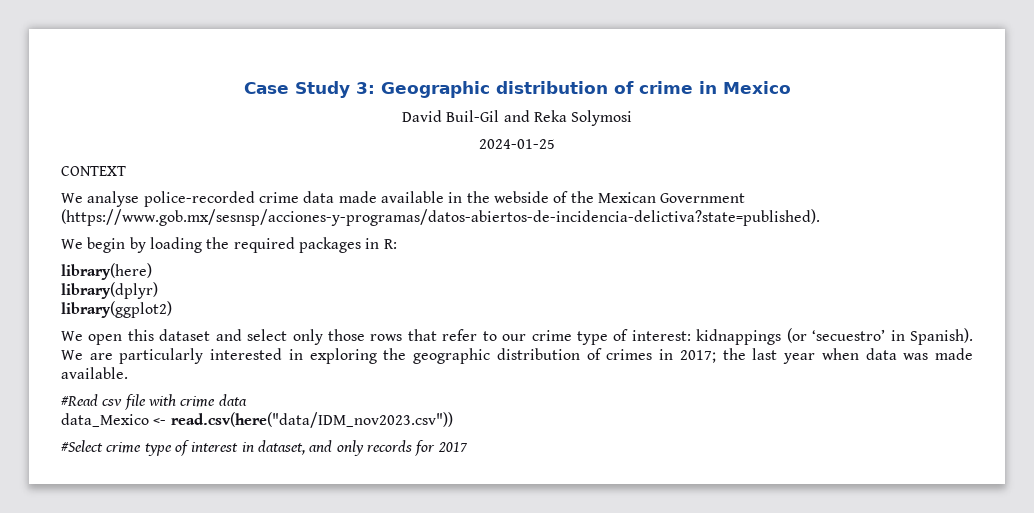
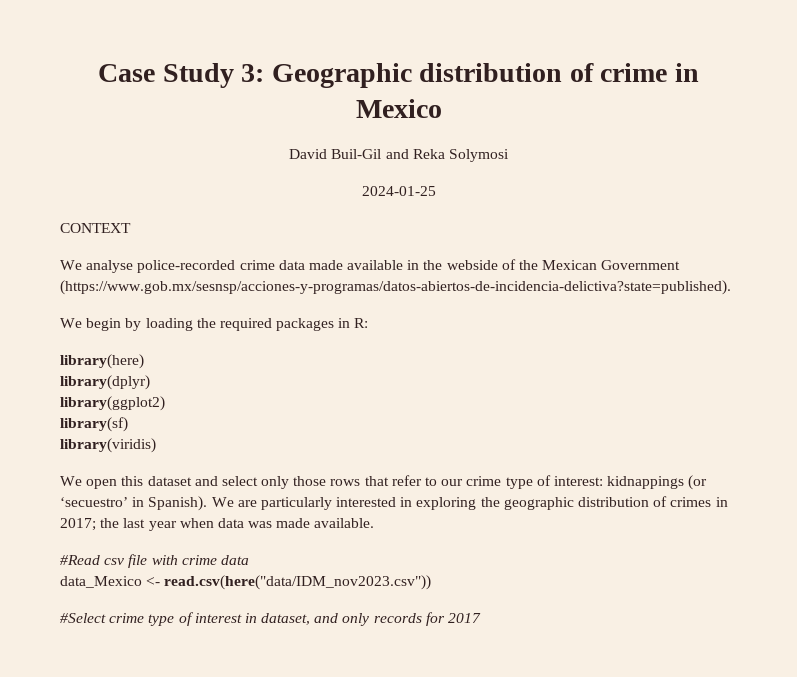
(172, 309) none -> [60,417,128,432] [60,438,156,453] // library(sf) // library(viridis)

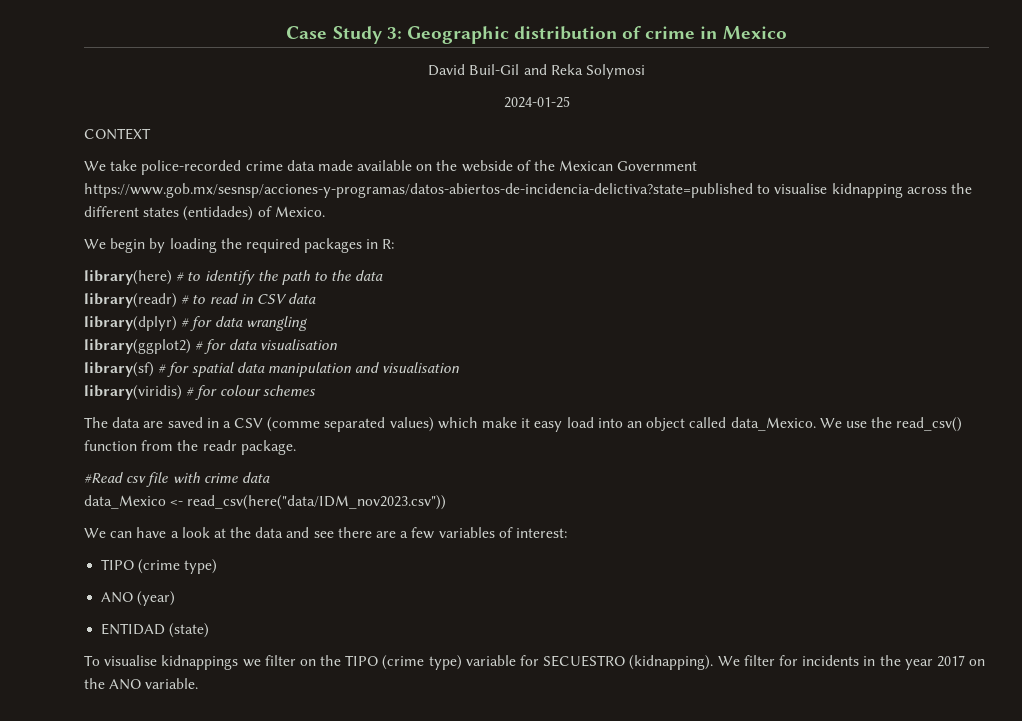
[86,260,134,273] analyse -> [110,160,138,171] take
[407,260,420,270] in -> [416,164,433,171] on
[60,280,731,295] (https://www.gob.mx/sesnsp/acciones-y-programas/datos-abiertos-de-incidencia-delictiva?state=published). -> [84,183,972,198] [84,206,325,221] https://www.gob.mx/sesnsp/acciones-y-programas/datos-abiertos-de-incidencia-delictiva?state=published to visualise kidnapping across the different states (entidades) of Mexico.
[60,375,150,390] [60,396,165,411] [60,417,128,432] [60,438,156,453] [60,475,708,490] [60,496,728,511] [60,518,375,531] // library(dplyr) // library(ggplot2) // library(sf) // library(viridis) // We open this dataset and select only those rows that refer to our crime type of interest: kidnappings (or ‘secuestro’ in Spanish). We are particularly interested in exploring the geographic distribution of crimes in 2017; the last year when data was made available. -> [176,270,384,285] [84,293,317,308] [84,316,307,331] [84,339,337,354] [84,362,460,377] [84,385,316,400] [84,417,963,432] [84,440,296,455] # to identify the path to the data // library(readr) # to read in CSV data // library(dplyr) # for data wrangling // library(ggplot2) # for data visualisation // library(sf) # for spatial data manipulation and visualisation // library(viridis) # for colour schemes // The data are saved in a CSV (comme separated values) which make it easy load into an object called data_Mexico. We use the read_csv() function from the readr package.
[164,575,432,590] [60,612,482,626] read.csv(here("data/IDM_nov2023.csv")) // #Select crime type of interest in dataset, and only records for 2017 -> [187,495,447,510] [84,527,567,539] [101,559,218,574] [101,591,176,606] [101,623,210,638] [84,655,986,670] [84,678,199,690] read_csv(here("data/IDM_nov2023.csv")) // We can have a look at the data and see there are a few variables of interest: // TIPO (crime type) // ANO (year) // ENTIDAD (state) // To visualise kidnappings we filter on the TIPO (crime type) variable for SECUESTRO (kidnapping). We filter for incidents in the year 2017 on the ANO variable.

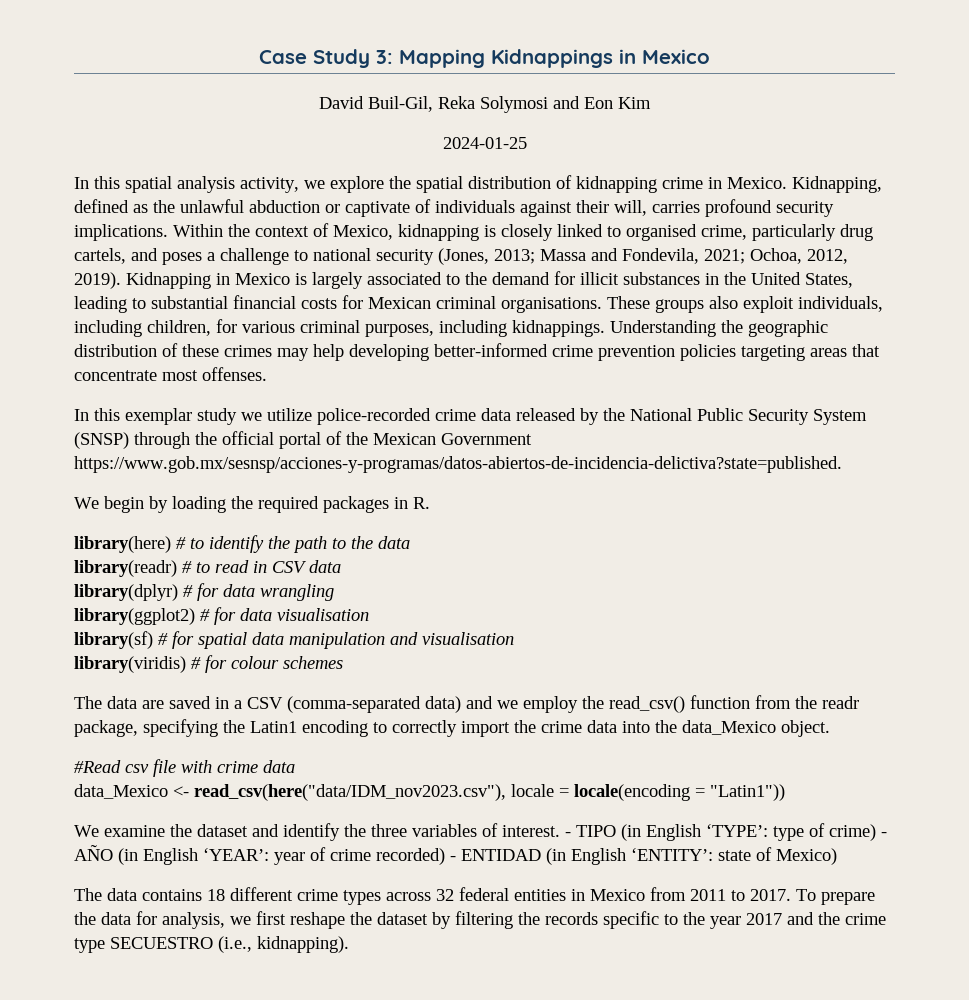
[406,26,696,44] Geographic distribution of crime -> [399,49,613,68] Mapping Kidnappings
[469,64,547,75] Buil-Gil and -> [368,96,433,112] Buil-Gil,
[503,96,570,108] [84,128,151,140] [84,160,698,175] [84,183,972,198] [84,206,325,221] // 2024-01-25 // CONTEXT // We take police-recorded crime data made available on the webside of the Mexican Government https://www.gob.mx/sesnsp/acciones-y-programas/datos-abiertos-de-incidencia-delictiva?state=published to visualise kidnapping across the different states (entidades) of Mexico. -> [553,96,651,109] [442,137,527,149] [74,175,882,193] [74,199,834,217] [74,223,873,241] [74,248,848,265] [74,271,853,289] [74,295,883,313] [74,319,828,337] [74,343,880,361] [74,367,267,381] [74,408,867,425] [74,431,532,449] [74,456,842,473] and Eon Kim // 2024-01-25 // In this spatial analysis activity, we explore the spatial distribution of kidnapping crime in Mexico. Kidnapping, defined as the unlawful abduction or captivate of individuals against their will, carries profound security implications. Within the context of Mexico, kidnapping is closely linked to organised crime, particularly drug cartels, and poses a challenge to national security (Jones, 2013; Massa and Fondevila, 2021; Ochoa, 2012, 2019). Kidnapping in Mexico is largely associated to the demand for illicit substances in the United States, leading to substantial financial costs for Mexican criminal organisations. These groups also exploit individuals, including children, for various criminal purposes, including kidnappings. Understanding the geographic distribution of these crimes may help developing better-informed crime prevention policies targeting areas that concentrate most offenses. // In this exemplar study we utilize police-recorded crime data released by the National Public Security System (SNSP) through the official portal of the Mexican Government https://www.gob.mx/sesnsp/acciones-y-programas/datos-abiertos-de-incidencia-delictiva?state=published.
[382,239,395,249] R: -> [413,497,430,509] R.
[267,417,867,432] (comme separated values) which make it easy load into an object called data_Mexico. We use -> [287,696,578,713] (comma-separated data) and we employ
[240,440,296,455] package. -> [74,719,830,737] package, specifying the Latin1 encoding to correctly import the crime data into the data_Mexico object.
[187,495,447,510] [84,527,567,539] [101,559,218,574] [101,591,176,606] [101,623,210,638] [84,655,986,670] [84,678,199,690] read_csv(here("data/IDM_nov2023.csv")) // We can have a look at the data and see there are a few variables of interest: // TIPO (crime type) // ANO (year) // ENTIDAD (state) // To visualise kidnappings we filter on the TIPO (crime type) variable for SECUESTRO (kidnapping). We filter for incidents in the year 2017 on the ANO variable. -> [194,784,785,801] [74,823,887,841] [74,845,837,865] [74,887,875,905] [74,911,886,929] [74,936,349,953] read_csv(here("data/IDM_nov2023.csv"), locale = locale(encoding = "Latin1")) // We examine the dataset and identify the three variables of interest. - TIPO (in English ‘TYPE’: type of crime) - AÑO (in English ‘YEAR’: year of crime recorded) - ENTIDAD (in English ‘ENTITY’: state of Mexico) // The data contains 18 different crime types across 32 federal entities in Mexico from 2011 to 2017. To prepare the data for analysis, we first reshape the dataset by filtering the records specific to the year 2017 and the crime type SECUESTRO (i.e., kidnapping).

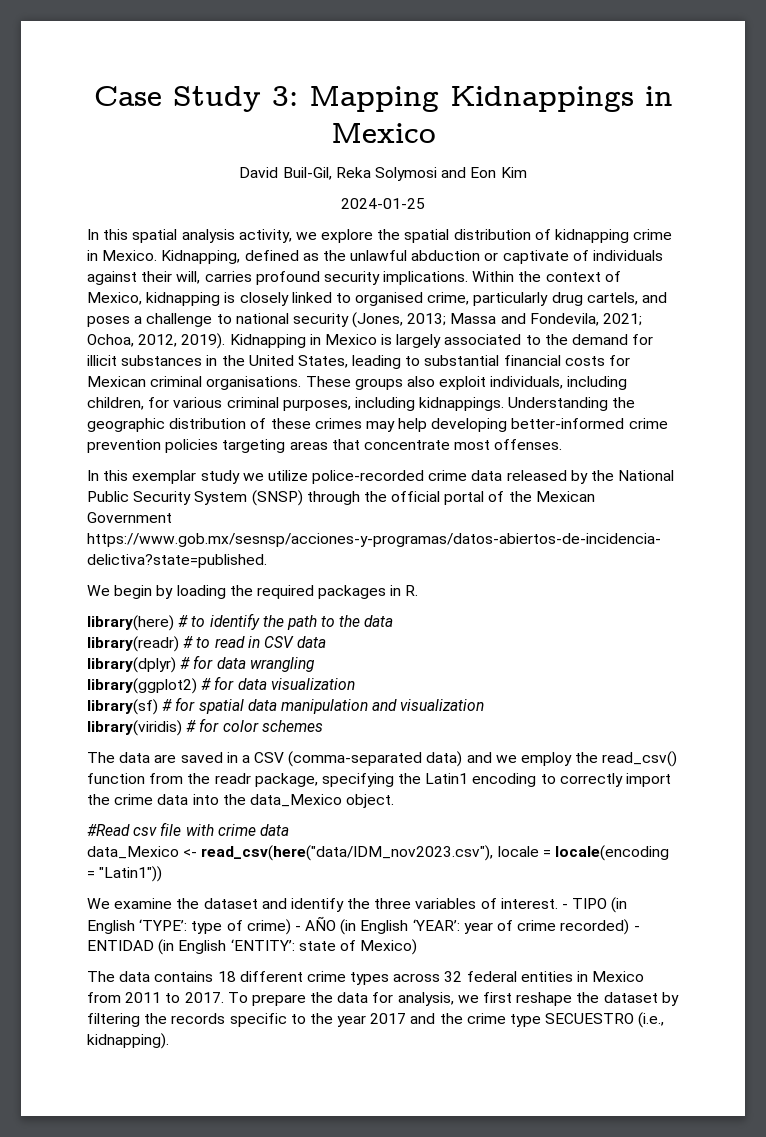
[277,608,369,621] visualisation -> [270,678,355,690] visualization
[422,632,514,645] visualisation -> [400,699,485,711] visualization
[231,656,279,669] colour -> [222,720,259,732] color

